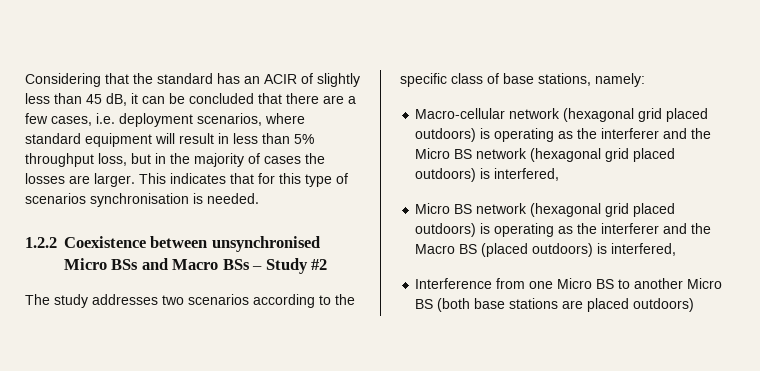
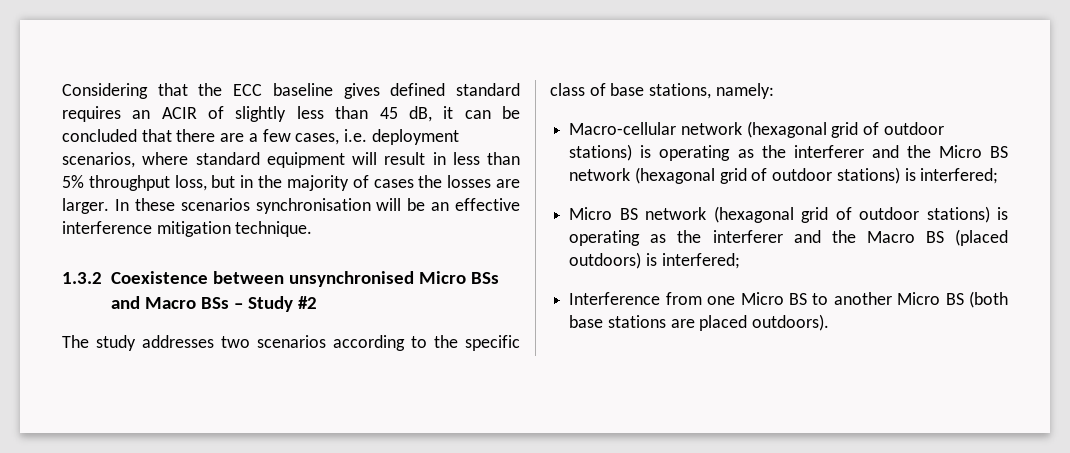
[157,73,240,84] standard has -> [233,83,520,99] [62,106,121,122] ECC baseline gives defined standard requires
[139,173,348,187] [25,193,259,207] [25,237,57,248] This indicates that for this type of scenarios synchronisation is needed. // 1.2.2 -> [114,198,520,214] [62,221,313,237] [62,272,102,284] In these scenarios synchronisation will be an effective interference mitigation technique. // 1.3.2
[666,108,709,122] [415,128,477,142] placed outdoors) -> [863,122,944,135] [569,144,633,161] of outdoor stations)
[633,148,676,162] [415,168,560,182] [415,203,676,217] [415,223,477,237] placed outdoors) is interfered, // Micro BS network (hexagonal grid placed outdoors) -> [751,167,999,184] [569,206,990,223] of outdoor stations) is interfered; // Micro BS network (hexagonal grid of outdoor stations)
[611,243,677,256] interfered, -> [661,253,740,269] interfered;
[633,298,695,312] outdoors) -> [752,314,830,331] outdoors).

